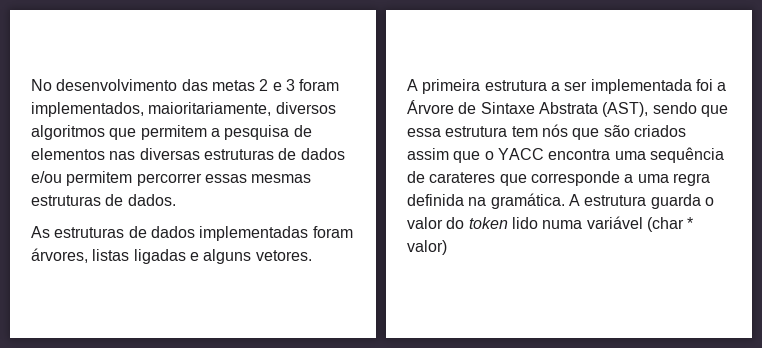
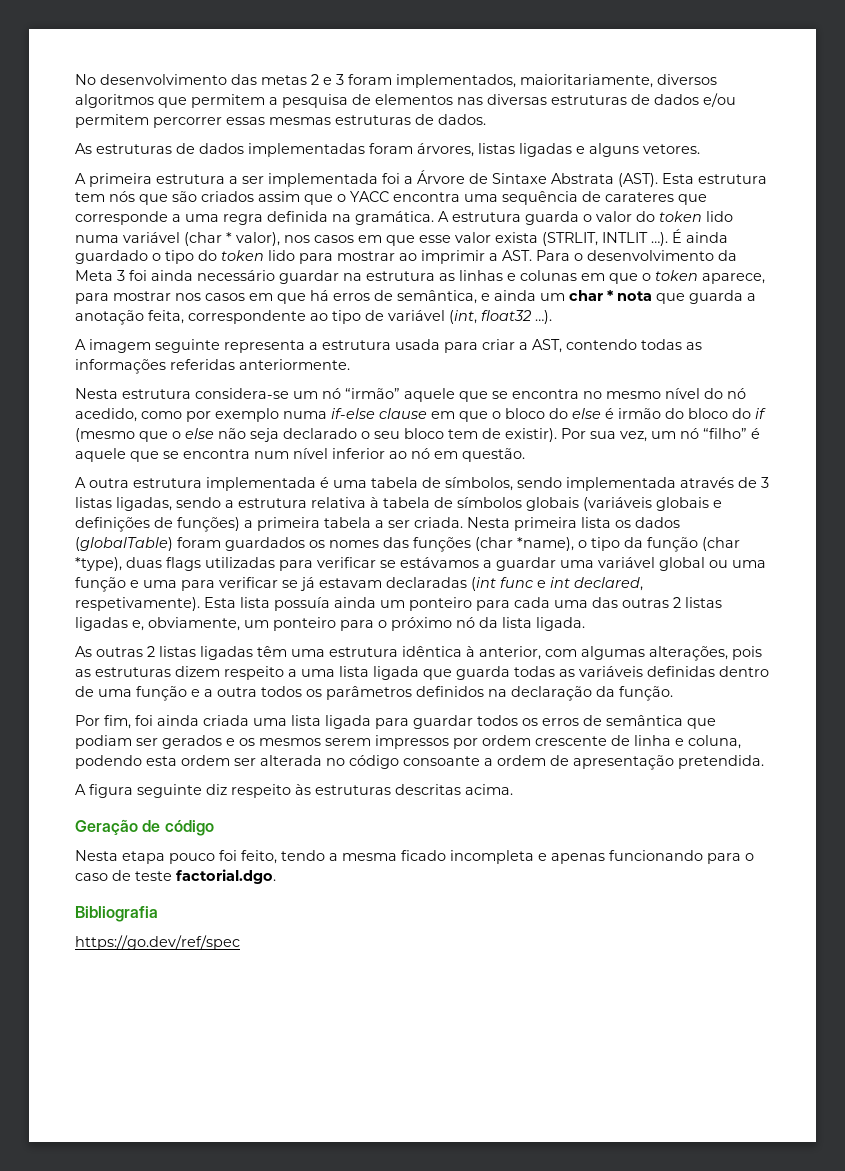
[602,102,728,117] [407,128,441,137] (AST), sendo que essa -> [618,173,694,187] (AST). Esta
[407,240,447,255] valor) -> [236,229,728,246] [75,250,737,264] [75,270,765,284] [75,290,756,304] [75,310,552,325] [75,339,702,353] [75,359,350,374] [75,388,746,402] [75,408,766,422] [75,428,760,442] [75,448,525,462] [75,477,769,491] [75,497,722,511] [75,517,680,532] [75,537,740,552] [75,557,766,571] [75,577,643,592] [75,597,722,611] [75,617,585,631] [75,646,762,661] [75,666,769,680] [75,686,673,701] [75,715,716,729] [75,735,741,749] [75,755,764,770] [75,784,513,798] [75,819,214,836] [75,850,754,864] [75,869,276,884] [75,906,158,922] [75,935,240,950] valor), nos casos em que esse valor exista (STRLIT, INTLIT …). É ainda guardado o tipo do token lido para mostrar ao imprimir a AST. Para o desenvolvimento da Meta 3 foi ainda necessário guardar na estrutura as linhas e colunas em que o token aparece, para mostrar nos casos em que há erros de semântica, e ainda um char * nota que guarda a anotação feita, correspondente ao tipo de variável (int, float32 …). // A imagem seguinte representa a estrutura usada para criar a AST, contendo todas as informações referidas anteriormente. // Nesta estrutura considera-se um nó “irmão” aquele que se encontra no mesmo nível do nó acedido, como por exemplo numa if-else clause em que o bloco do else é irmão do bloco do if (mesmo que o else não seja declarado o seu bloco tem de existir). Por sua vez, um nó “filho” é aquele que se encontra num nível inferior ao nó em questão. // A outra estrutura implementada é uma tabela de símbolos, sendo implementada através de 3 listas ligadas, sendo a estrutura relativa à tabela de símbolos globais (variáveis globais e definições de funções) a primeira tabela a ser criada. Nesta primeira lista os dados (globalTable) foram guardados os nomes das funções (char *name), o tipo da função (char *type), duas flags utilizadas para verificar se estávamos a guardar uma variável global ou uma função e uma para verificar se já estavam declaradas (int func e int declared, respetivamente). Esta lista possuía ainda um ponteiro para cada uma das outras 2 listas ligadas e, obviamente, um ponteiro para o próximo nó da lista ligada. // As outras 2 listas ligadas têm uma estrutura idêntica à anterior, com algumas alterações, pois as estruturas dizem respeito a uma lista ligada que guarda todas as variáveis definidas dentro de uma função e a outra todos os parâmetros definidos na declaração da função. // Por fim, foi ainda criada uma lista ligada para guardar todos os erros de semântica que podiam ser gerados e os mesmos serem impressos por ordem crescente de linha e coluna, podendo esta ordem ser alterada no código consoante a ordem de apresentação pretendida. // A figura seguinte diz respeito às estruturas descritas acima. // Geração de código // Nesta etapa pouco foi feito, tendo a mesma ficado incompleta e apenas funcionando para o caso de teste factorial.dgo. // Bibliografia // https://go.dev/ref/spec

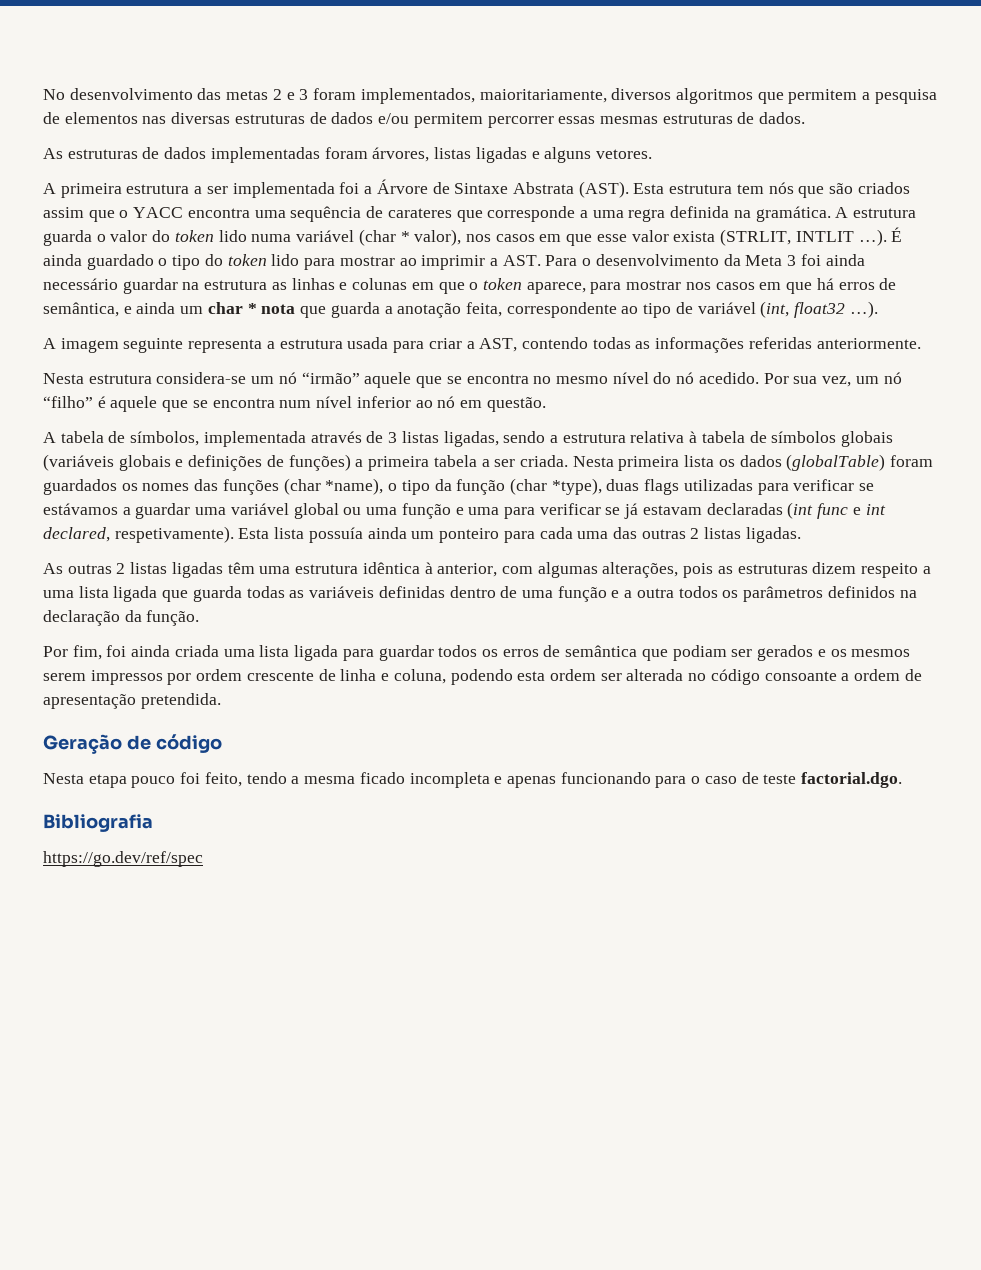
[75,408,766,422] [75,428,557,442] acedido, como por exemplo numa if-else clause em que o bloco do else é irmão do bloco do if (mesmo que o else não seja declarado o seu bloco tem de existir). -> [698,372,759,384] acedido.
[89,477,367,491] outra estrutura implementada é uma -> (56, 437) none
[517,477,562,488] sendo -> (200, 438) none
[75,617,585,631] ligadas e, obviamente, um ponteiro para o próximo nó da lista ligada. -> [745,527,801,543] ligadas.
[75,784,513,798] // A figura seguinte diz respeito às estruturas descritas acima. -> (221, 701) none

